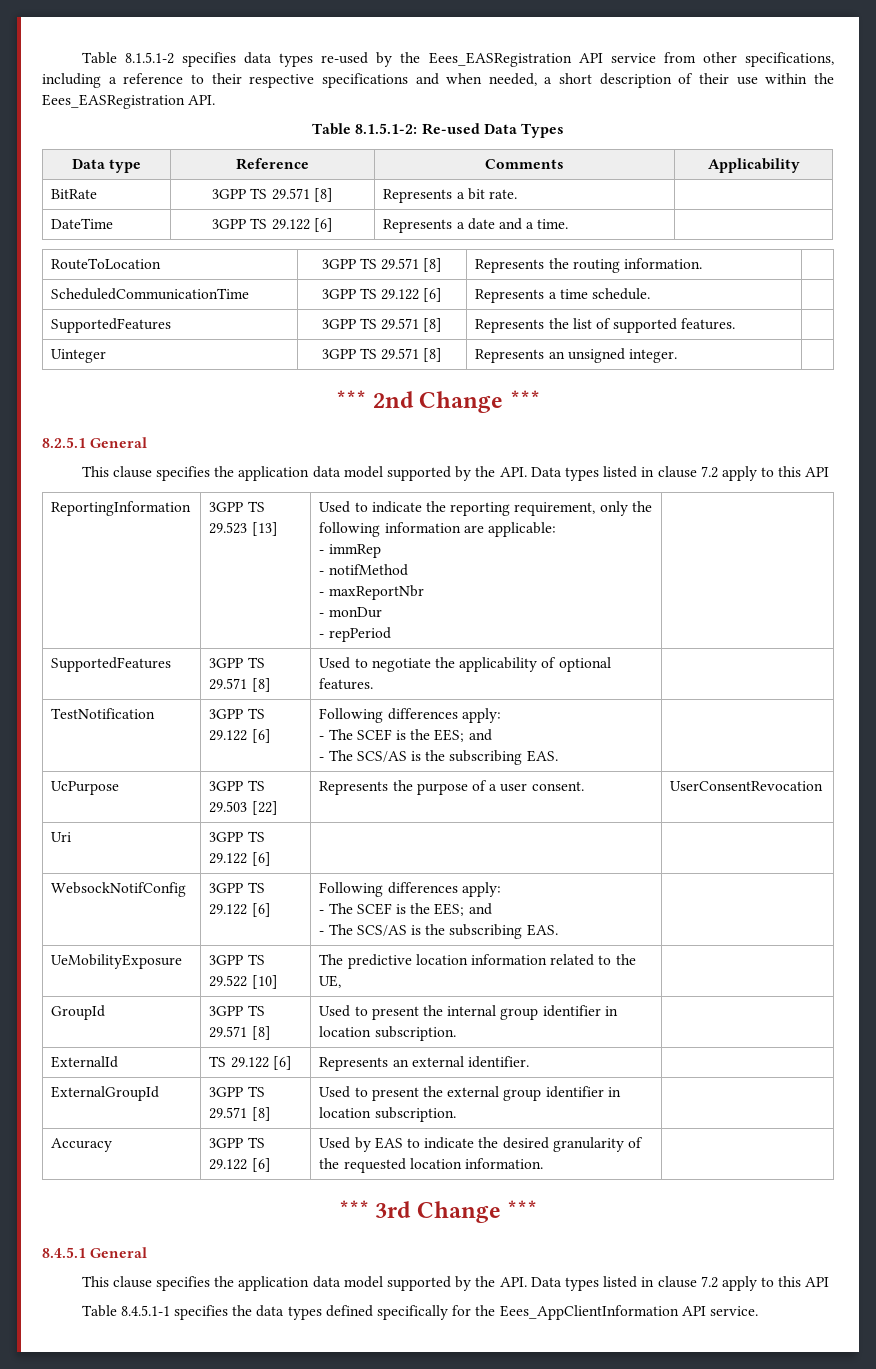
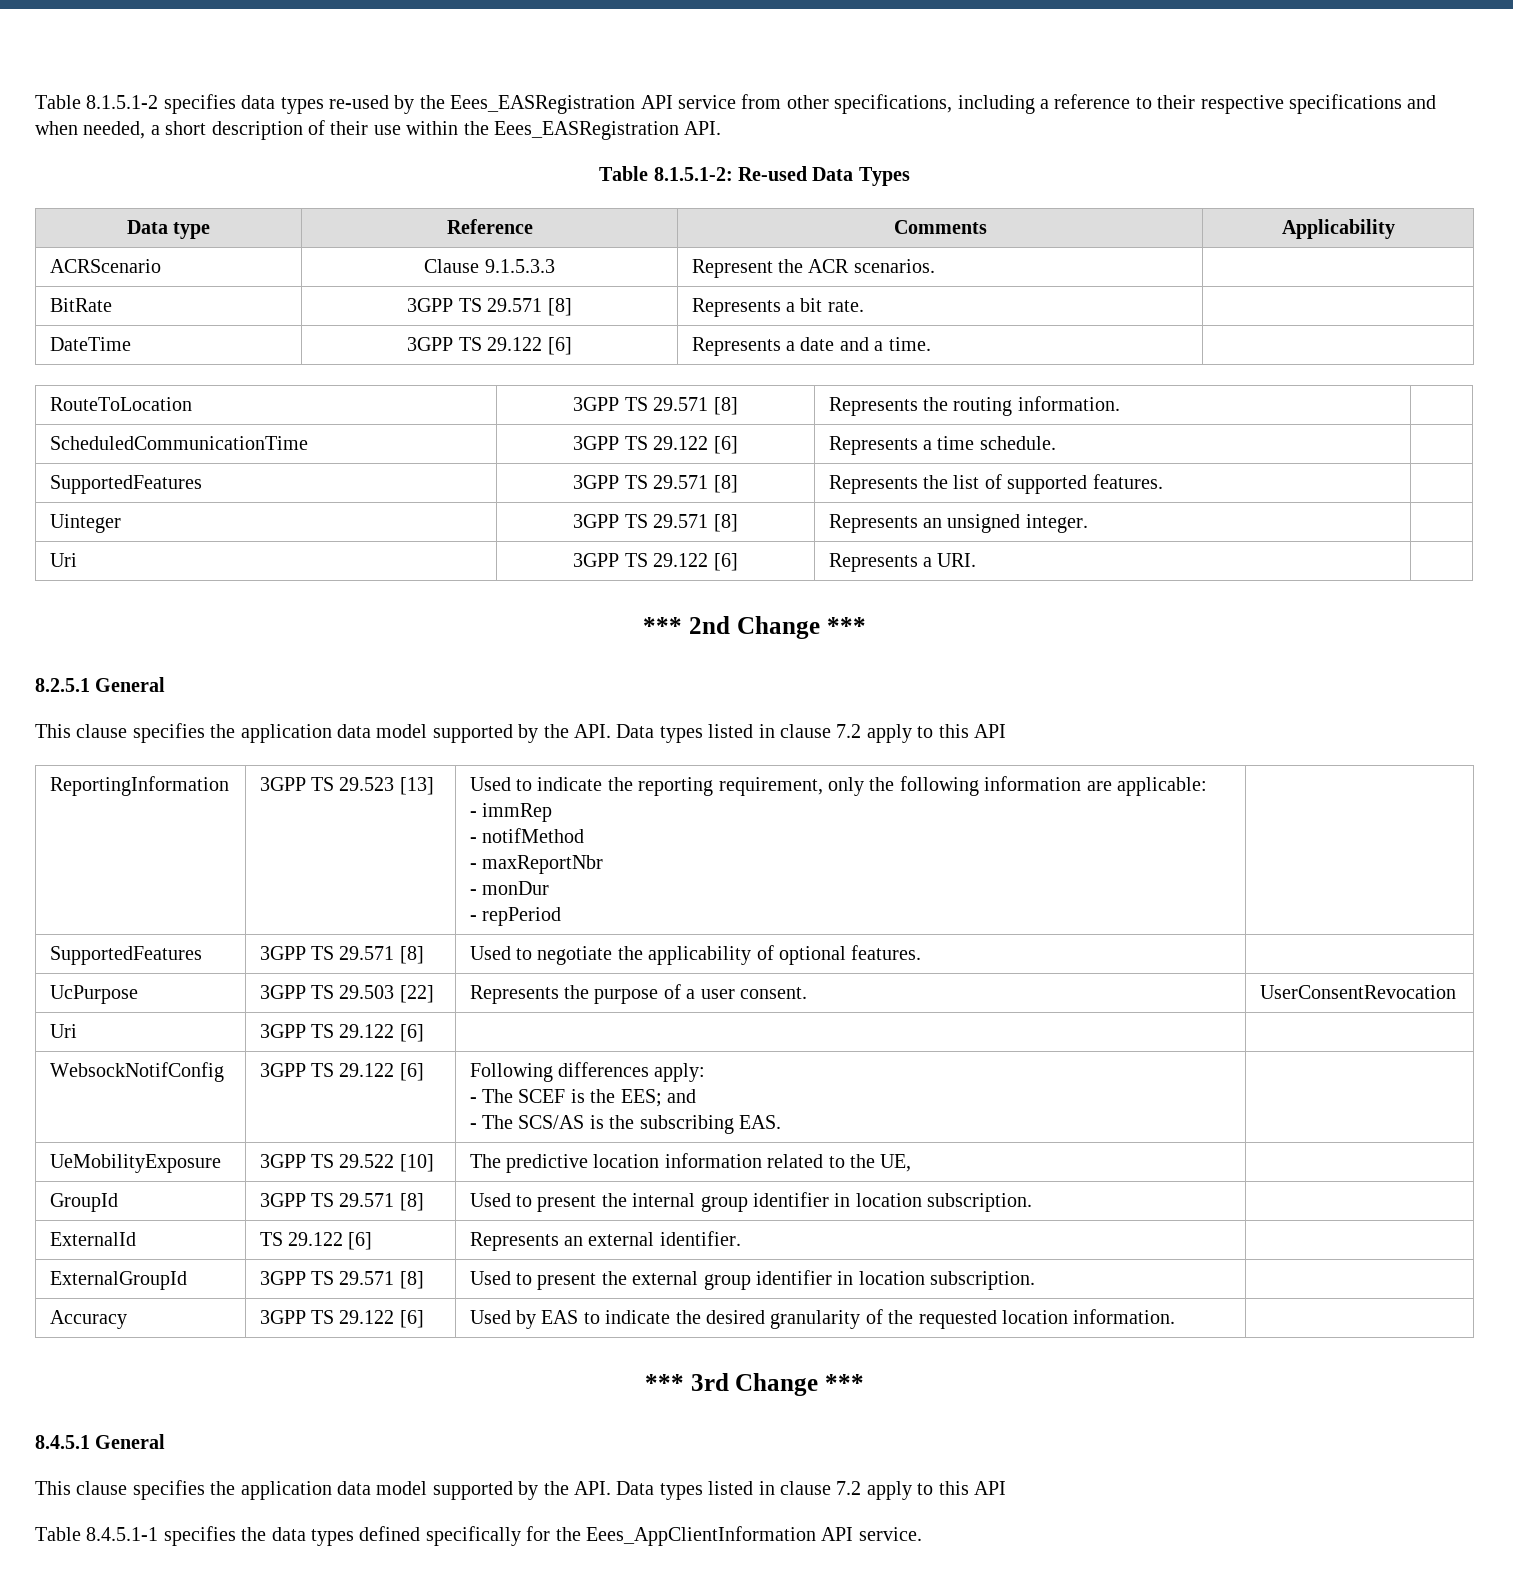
(800, 165) none -> [49,259,161,273] [424,259,555,273] [691,259,935,278] // ACRScenario | Clause 9.1.5.3.3 | Represent the ACR scenarios. |
(678, 356) none -> [49,553,77,567] [573,553,738,571] [828,553,977,572] // Uri | 3GPP TS 29.122 [6] | Represents a URI. |
[51,708,156,719] [209,708,265,719] [209,729,271,743] [319,708,501,723] [319,729,492,742] [319,750,558,765] // TestNotification | 3GPP TS 29.122 [6] | Following differences apply: // - The SCEF is the EES; and // - The SCS/AS is the subscribing EAS. | -> (922, 952) none

